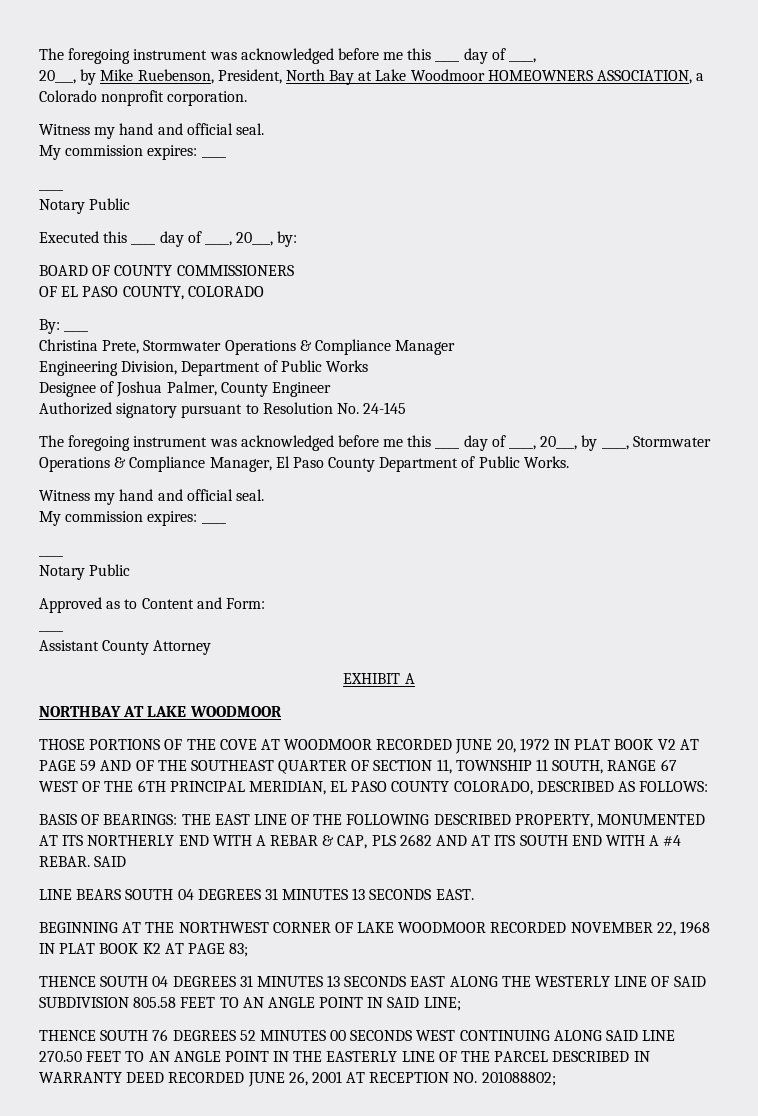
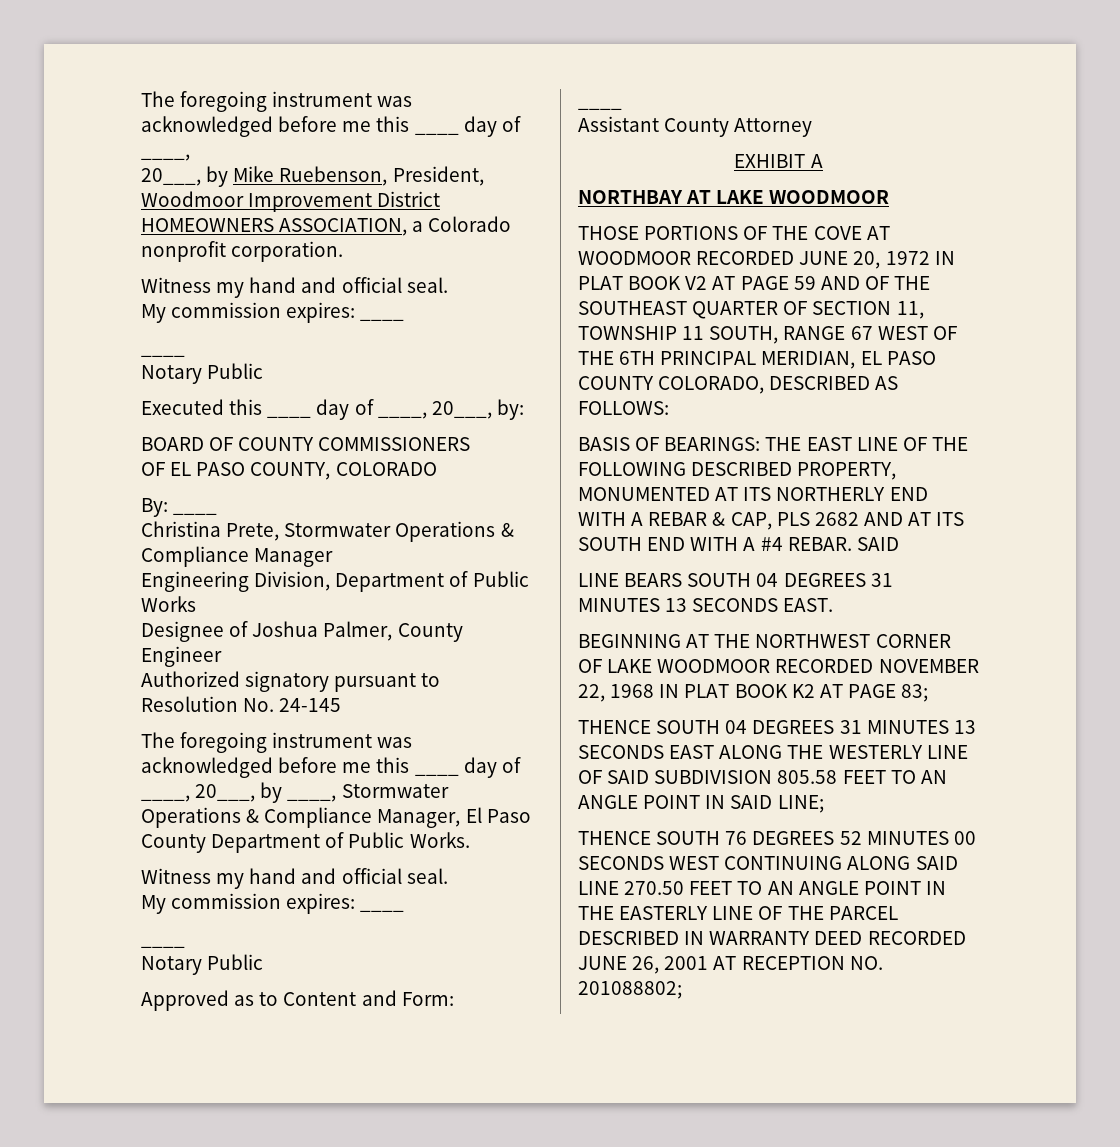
[285,69,485,85] North Bay at Lake Woodmoor -> [141,191,441,212] Woodmoor Improvement District

